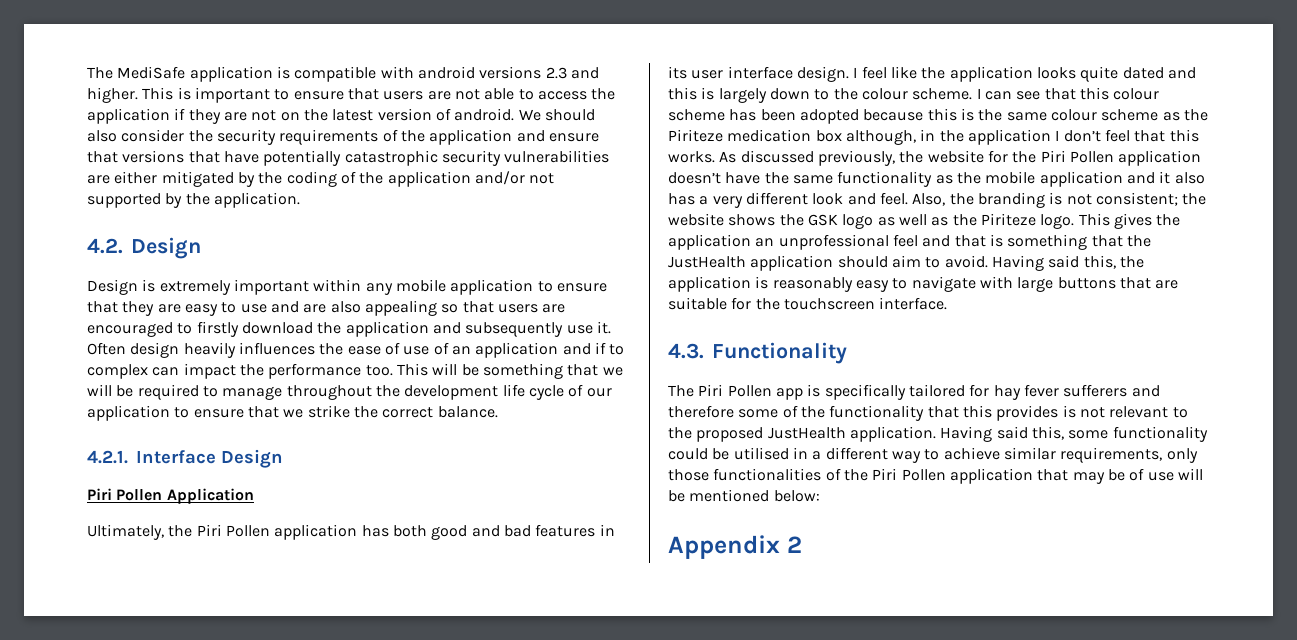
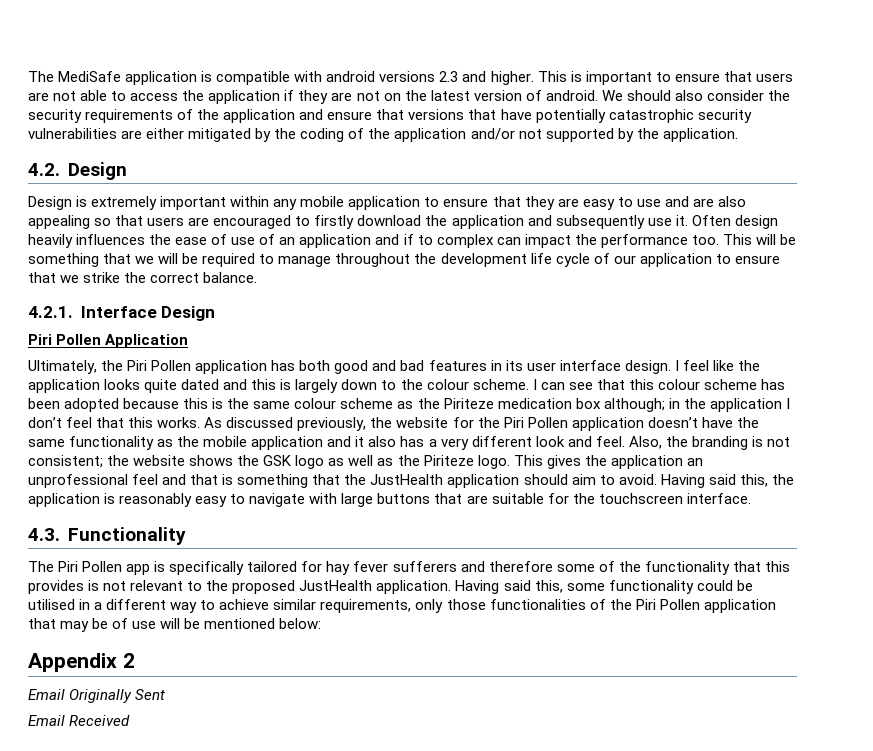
[845,130,916,145] although, -> [603,398,665,412] although;
(802, 544) none -> [28,689,166,703] [28,715,131,726] // Email Originally Sent // Email Received

